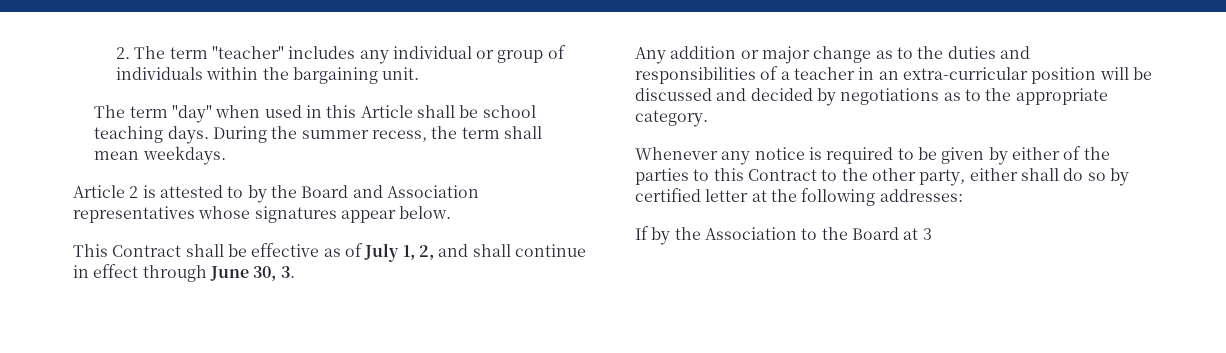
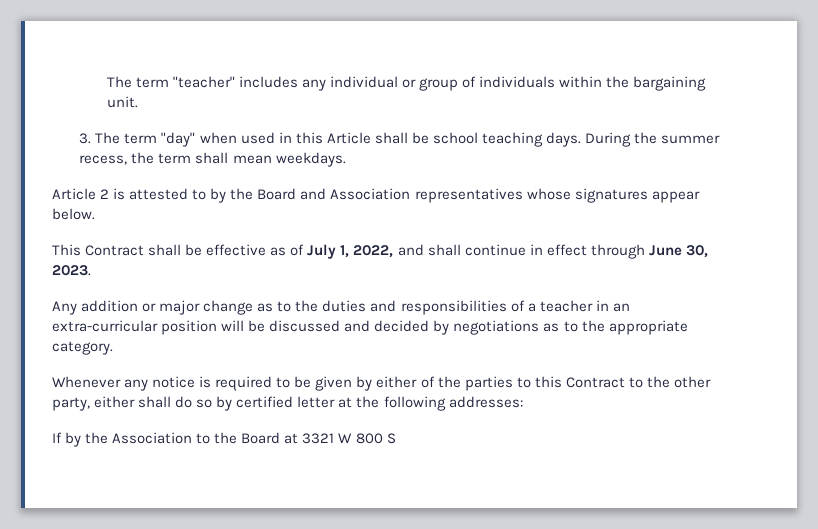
[115,47,130,59] 2. -> (106, 82) none
(420, 73) none -> [79,133,92,144] 3.
[418,245,434,260] 2, -> [353,245,394,258] 2022,
[280,266,295,278] 3. -> [52,265,91,276] 2023.
[922,228,932,240] 3 -> [302,433,396,444] 3321 W 800 S

